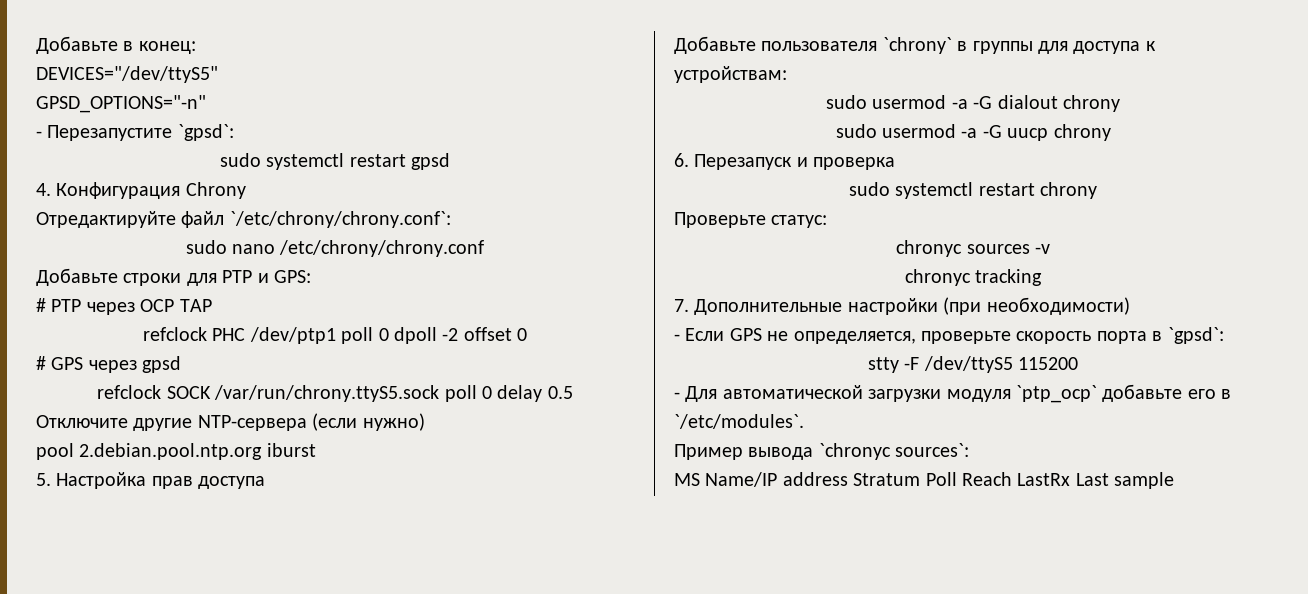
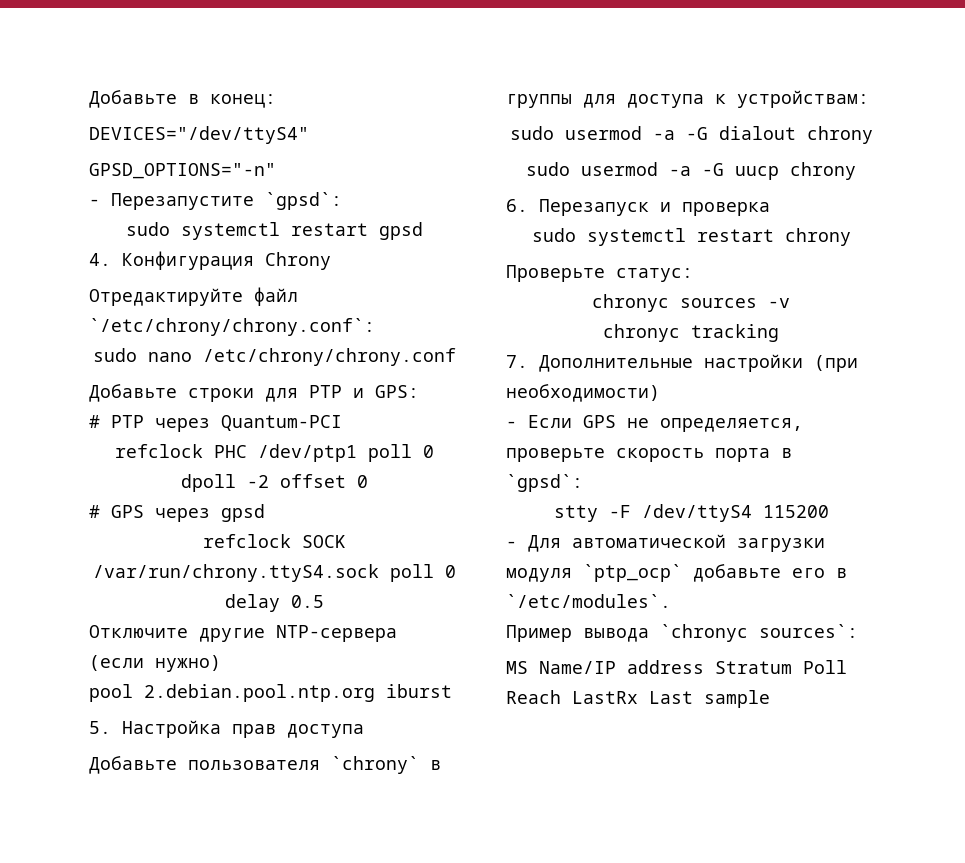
[36,66,218,83] DEVICES="/dev/ttyS5" -> [89,126,309,144] DEVICES="/dev/ttyS4"
[140,299,212,312] OCP TAP -> [221,415,342,431] Quantum-PCI
[214,385,440,402] /var/run/chrony.ttyS5.sock -> [92,564,379,582] /var/run/chrony.ttyS4.sock
[923,356,1013,373] /dev/ttyS5 -> [641,504,752,522] /dev/ttyS4

